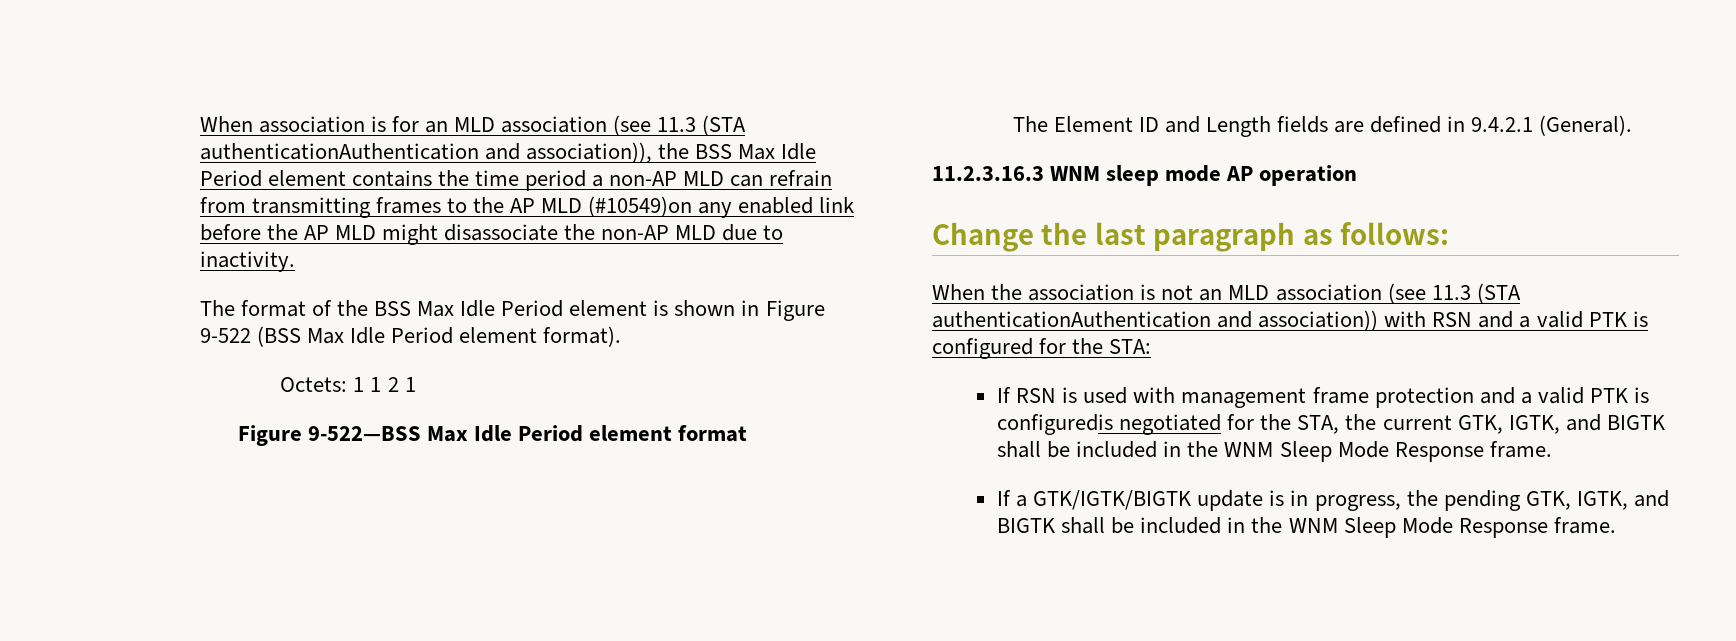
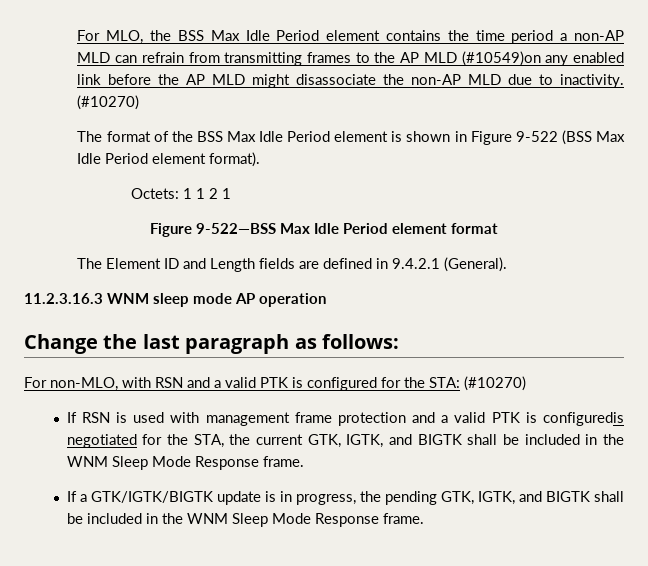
[199,115,747,136] [199,142,652,163] When association is for an MLD association (see 11.3 (STA authenticationAuthentication and association)), -> [77,30,144,44] For MLO,
(295, 261) none -> [77,95,140,110] (#10270)
[932,283,1521,304] [932,310,1379,331] When the association is not an MLD association (see 11.3 (STA authenticationAuthentication and association)) -> [24,377,118,391] For non-MLO,
(1152, 346) none -> [464,376,526,391] (#10270)

